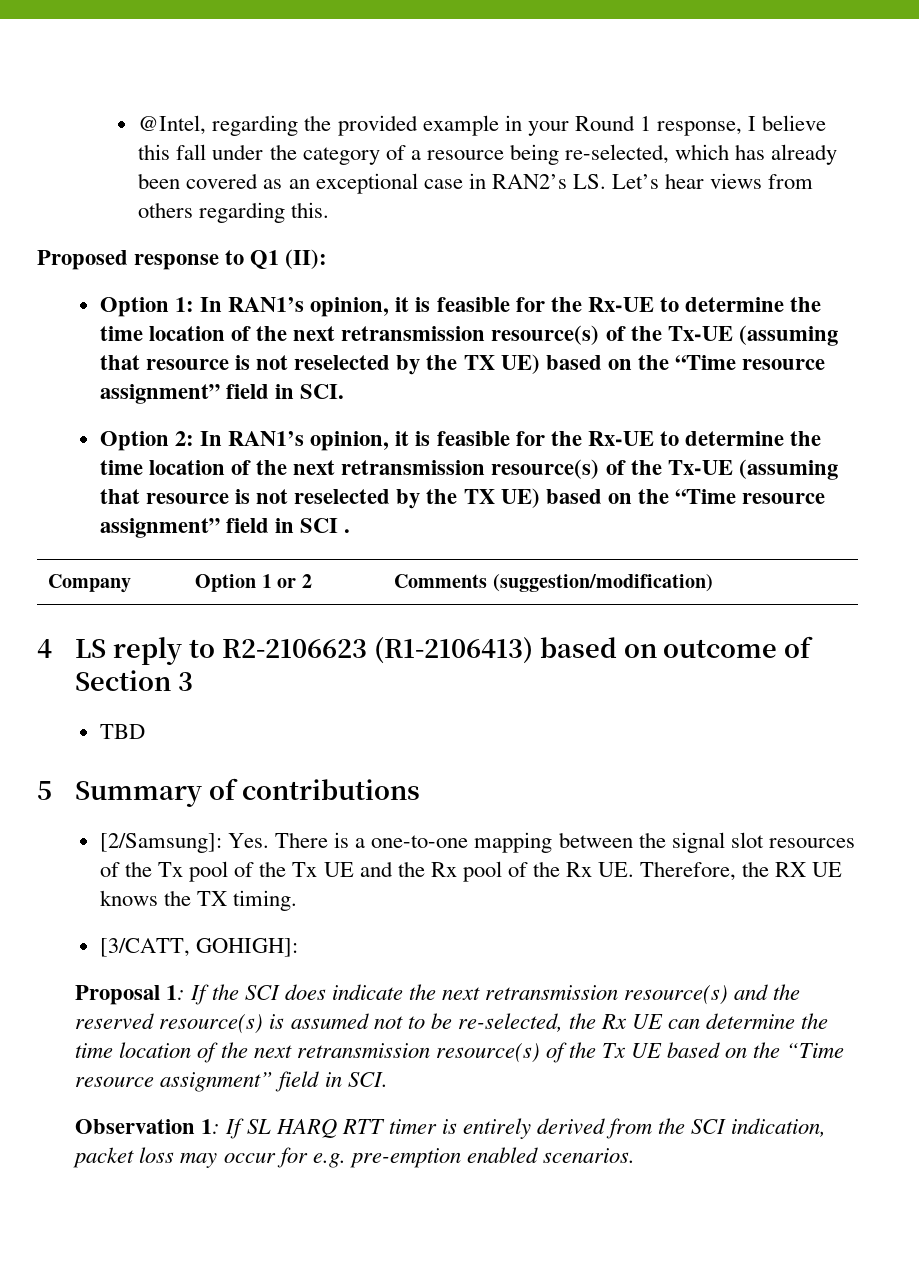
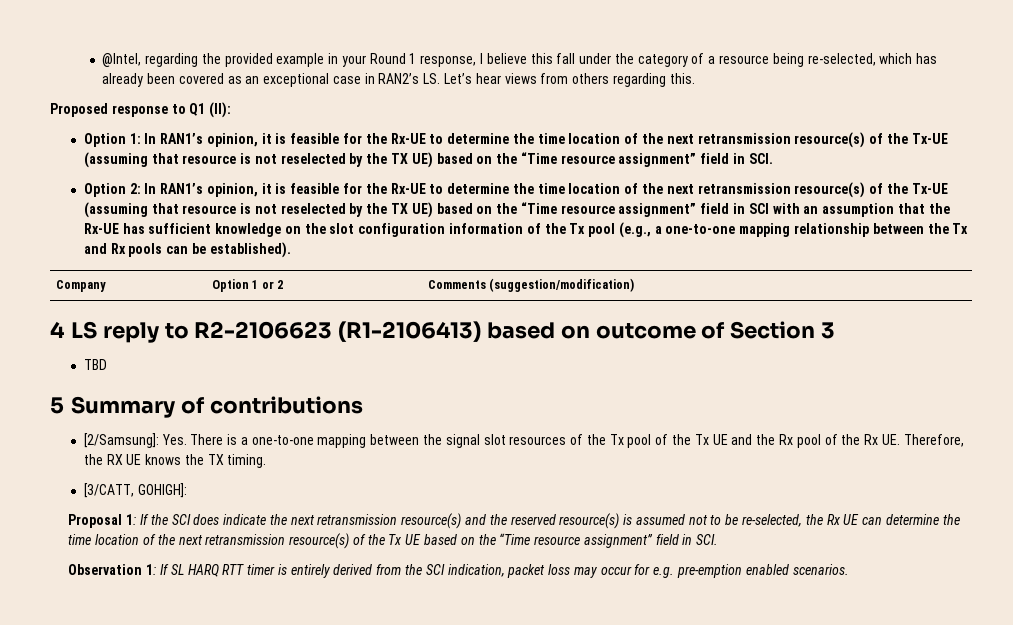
[344,529,351,533] . -> [772,203,950,217] [83,222,969,238] [83,242,291,258] with an assumption that the Rx-UE has sufficient knowledge on the slot configuration information of the Tx pool (e.g., a one-to-one mapping relationship between the Tx and Rx pools can be established).

